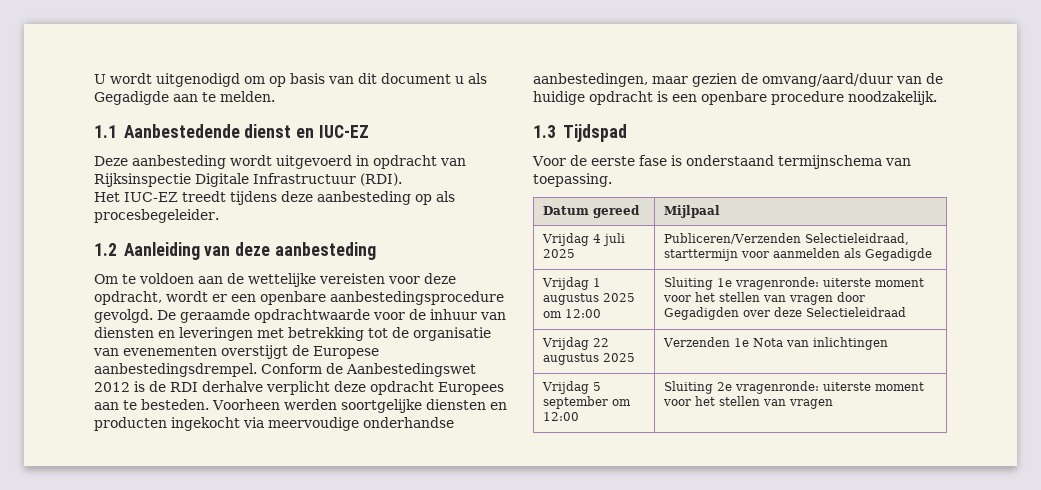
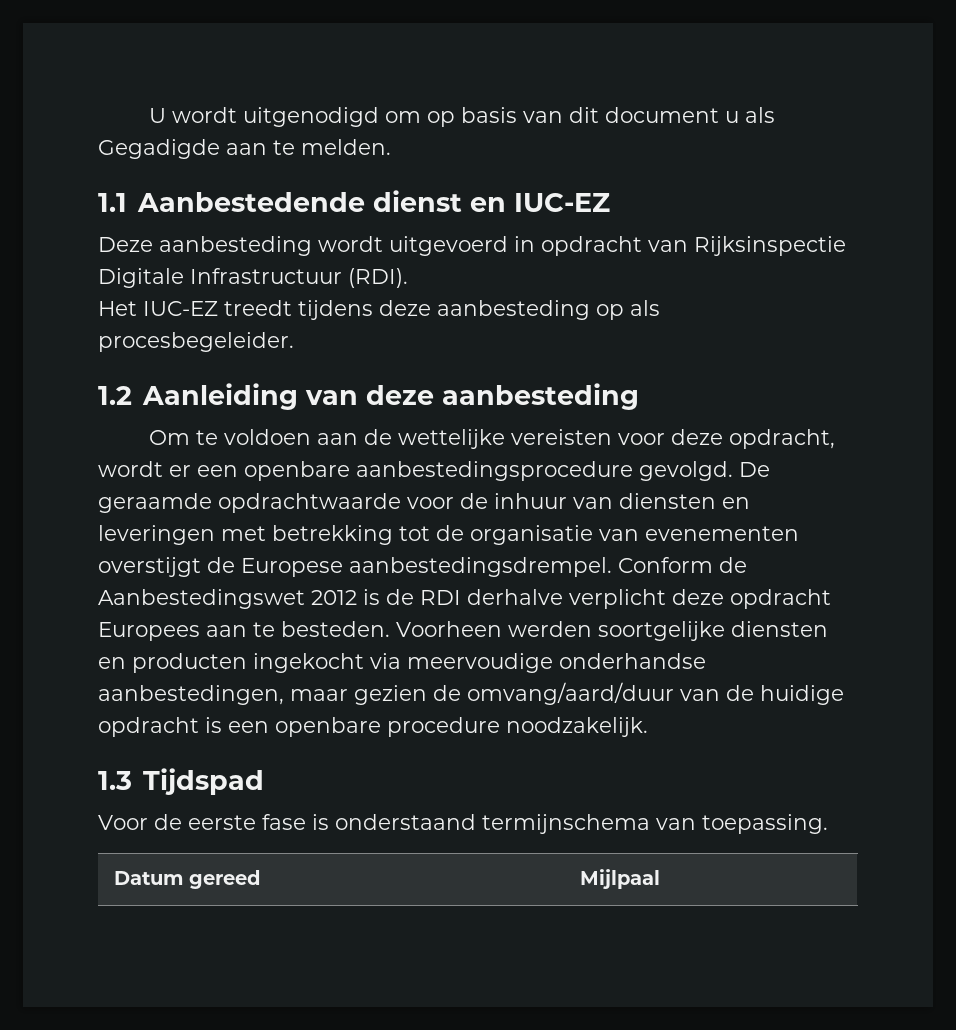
[542,233,626,246] [543,249,576,258] [664,233,910,245] [664,248,933,261] [542,277,602,290] [543,293,636,305] [543,309,602,318] [664,277,925,290] [663,292,866,305] [664,307,907,320] [542,337,610,350] [543,353,636,365] [663,337,889,350] [542,381,602,394] [543,396,632,409] [543,412,580,421] [664,381,925,394] [663,396,834,409] // Vrijdag 4 juli 2025 | Publiceren/Verzenden Selectieleidraad, starttermijn voor aanmelden als Gegadigde // Vrijdag 1 augustus 2025 om 12:00 | Sluiting 1e vragenronde: uiterste moment voor het stellen van vragen door Gegadigden over deze Selectieleidraad // Vrijdag 22 augustus 2025 | Verzenden 1e Nota van inlichtingen // Vrijdag 5 september om 12:00 | Sluiting 2e vragenronde: uiterste moment voor het stellen van vragen -> (661, 879) none

